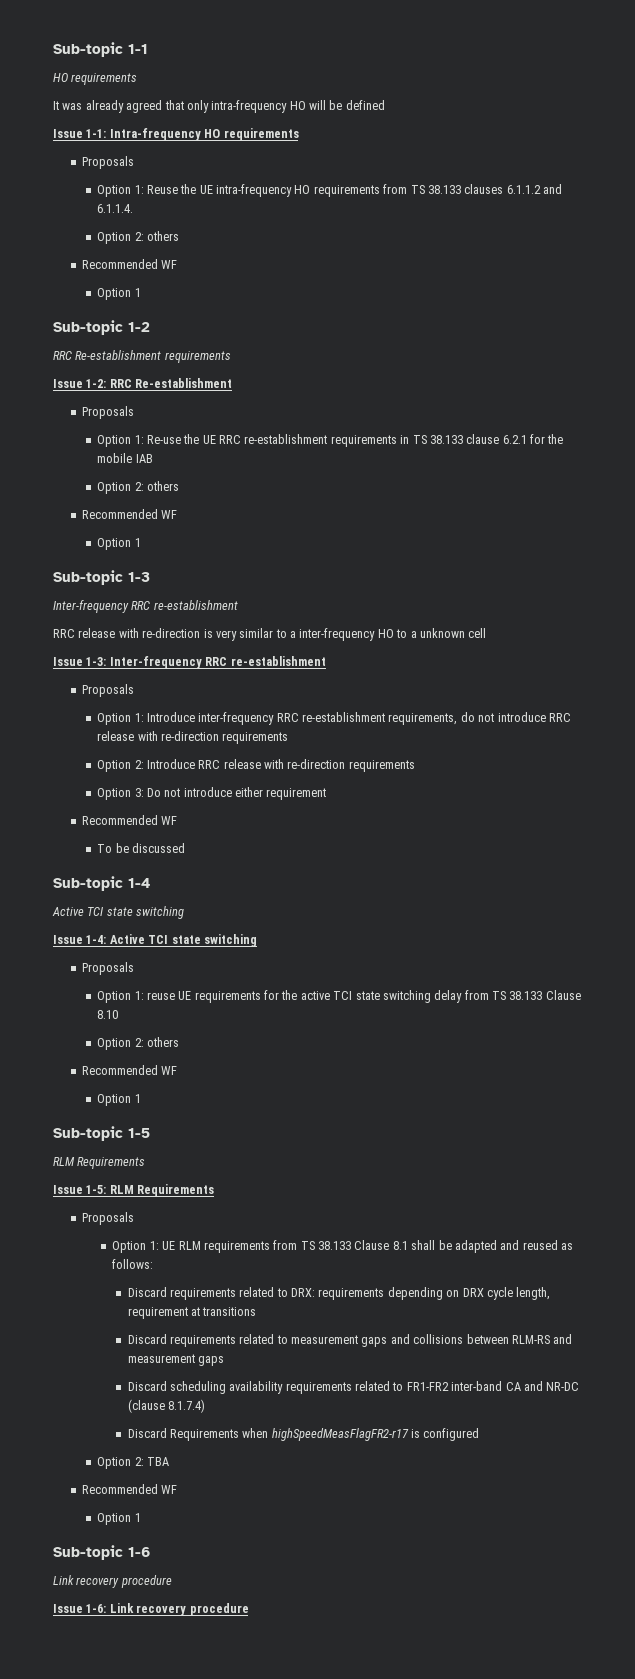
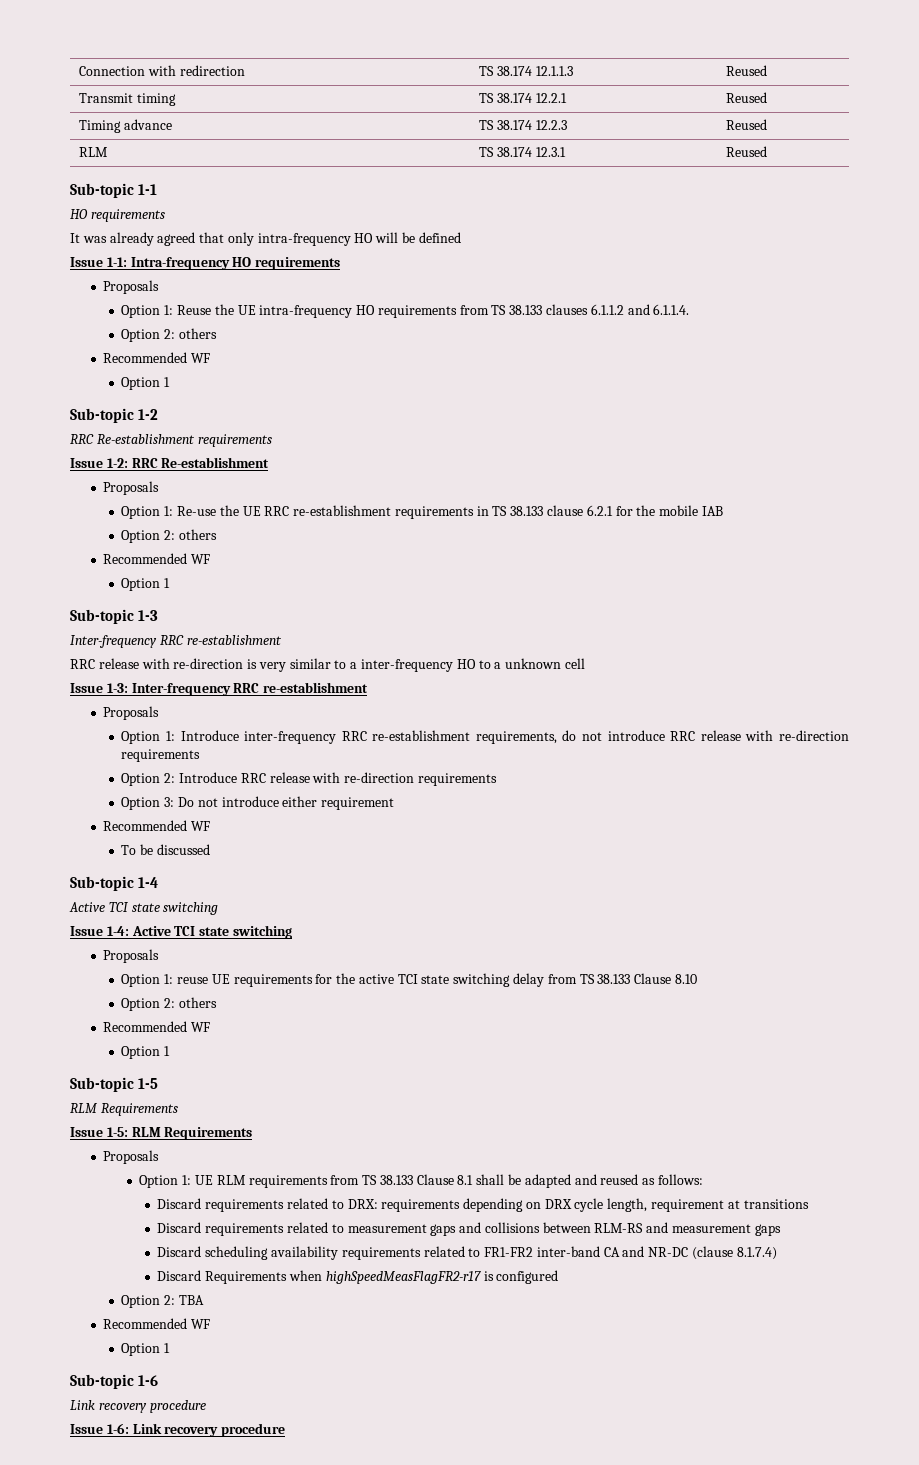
(53, 49) none -> [79,65,246,76] [479,66,574,76] [726,65,768,76] [79,93,177,106] [479,93,568,103] [726,92,768,103] [79,119,173,133] [479,120,568,130] [726,119,768,130] [79,147,109,157] [479,147,567,157] [726,146,768,157] Connection with redirection | TS 38.174 12.1.1.3 | Reused // Transmit timing | TS 38.174 12.2.1 | Reused // Timing advance | TS 38.174 12.2.3 | Reused // RLM | TS 38.174 12.3.1 | Reused //

